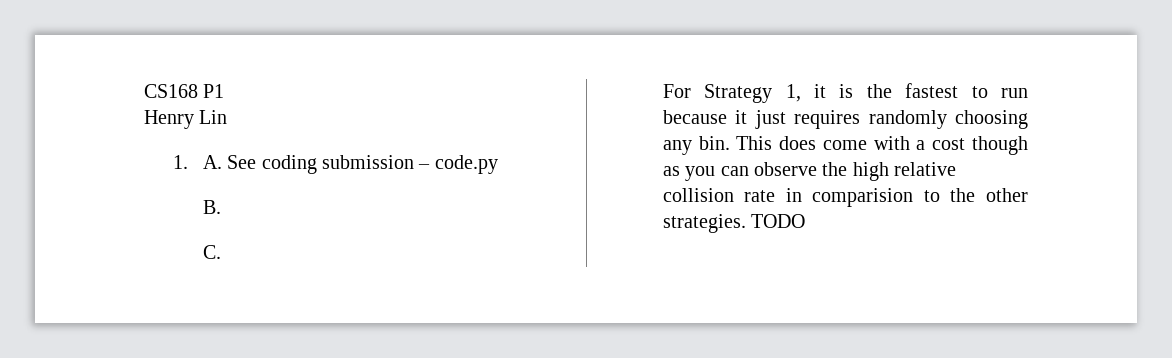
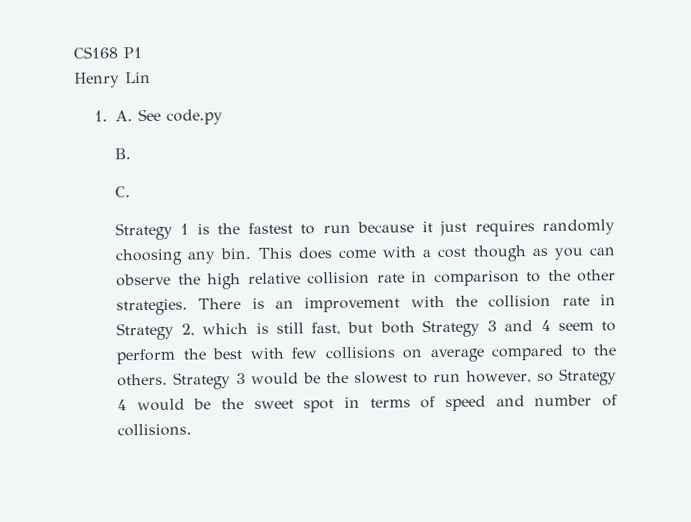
[261,155,431,174] coding submission – -> (161, 115) none
[662,84,826,103] For Strategy 1, it -> [114,222,190,241] Strategy 1
[812,188,914,207] comparision -> [433,270,520,287] comparison
[751,214,806,228] TODO -> [198,294,617,313] [115,319,616,341] [115,344,617,365] [116,368,617,390] [116,394,618,413] [116,423,192,437] There is an improvement with the collision rate in Strategy 2, which is still fast, but both Strategy 3 and 4 seem to perform the best with few collisions on average compared to the others. Strategy 3 would be the slowest to run however, so Strategy 4 would be the sweet spot in terms of speed and number of collisions.

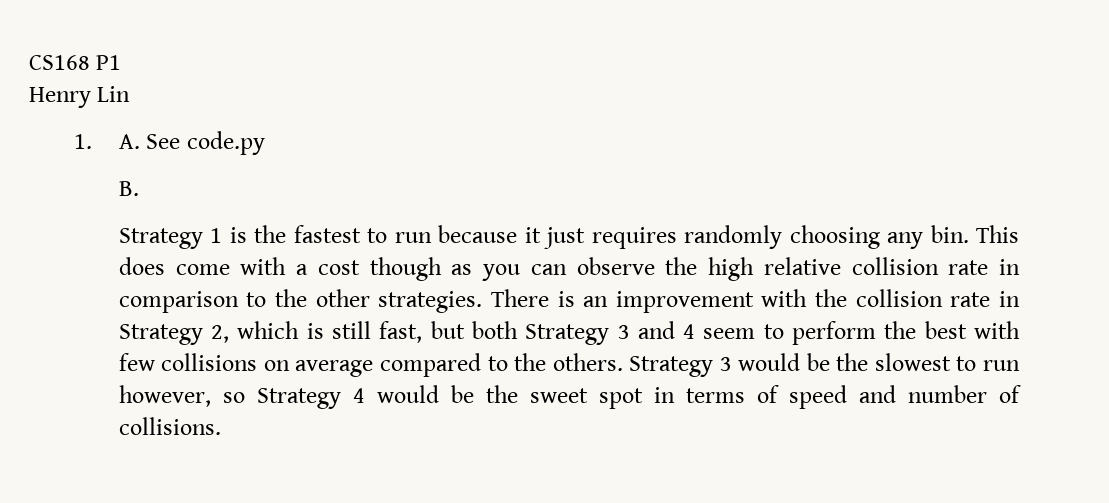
[114,186,131,198] // C. -> (139, 188) none

